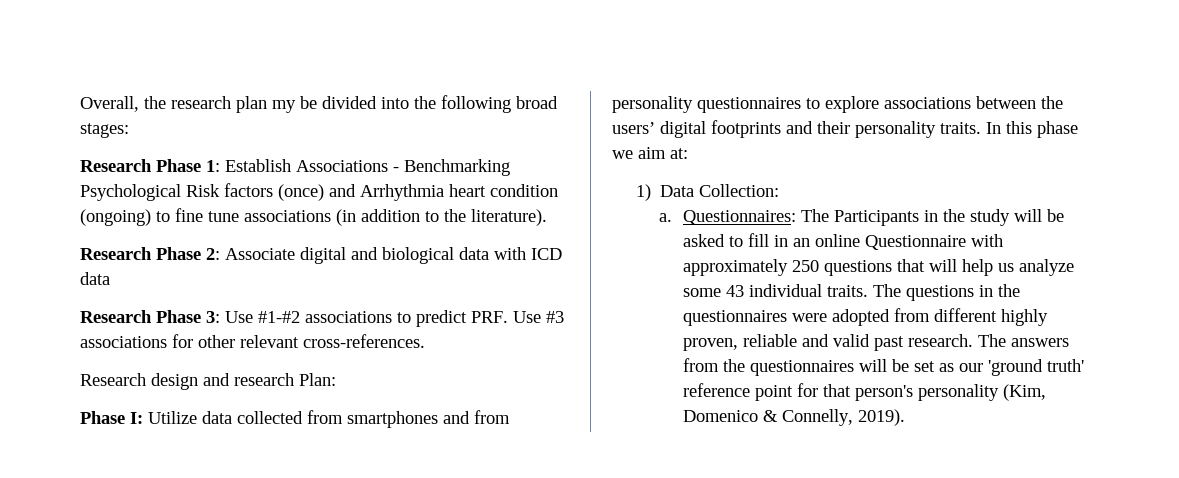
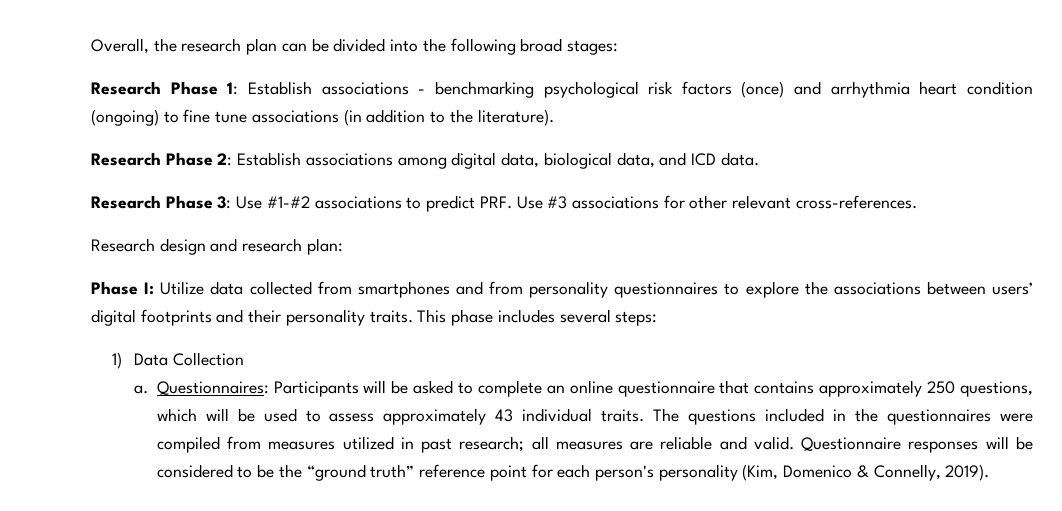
[272,100,296,113] my -> [281,43,307,52] can
[296,159,510,176] [80,184,220,201] Associations - Benchmarking Psychological Risk -> [321,81,674,98] associations - benchmarking psychological risk
[360,184,444,201] Arrhythmia -> [830,81,910,98] arrhythmia
[225,247,562,264] [80,272,110,285] Associate digital and biological data with ICD data -> [237,152,759,169] Establish associations among digital data, biological data, and ICD data.
[299,373,336,386] Plan: -> [306,238,343,255] plan:
(879, 104) none -> [804,281,828,295] the
[1041,96,1063,109] the -> (986, 288) none
[986,121,1078,138] [612,147,688,159] In this phase we aim at: -> [417,309,658,326] This phase includes several steps:
[698,184,779,197] Collection: -> [172,352,244,366] Collection
[800,209,1064,226] [682,233,1003,250] [682,259,1074,276] [682,288,721,297] The Participants in the study will be asked to fill in an online Questionnaire with approximately 250 questions that will help us analyze some -> [273,380,1033,397] [156,408,487,425] Participants will be asked to complete an online questionnaire that contains approximately 250 questions, which will be used to assess approximately
(974, 293) none -> [765,408,825,422] included
[831,308,1048,326] [682,334,1069,351] [682,358,1084,376] adopted from different highly proven, reliable and valid past research. The answers from the questionnaires will be set as our 'ground truth' -> [156,436,1034,453] [156,464,415,481] compiled from measures utilized in past research; all measures are reliable and valid. Questionnaire responses will be considered to be the “ground truth”
[822,384,851,397] that -> [557,464,591,478] each

